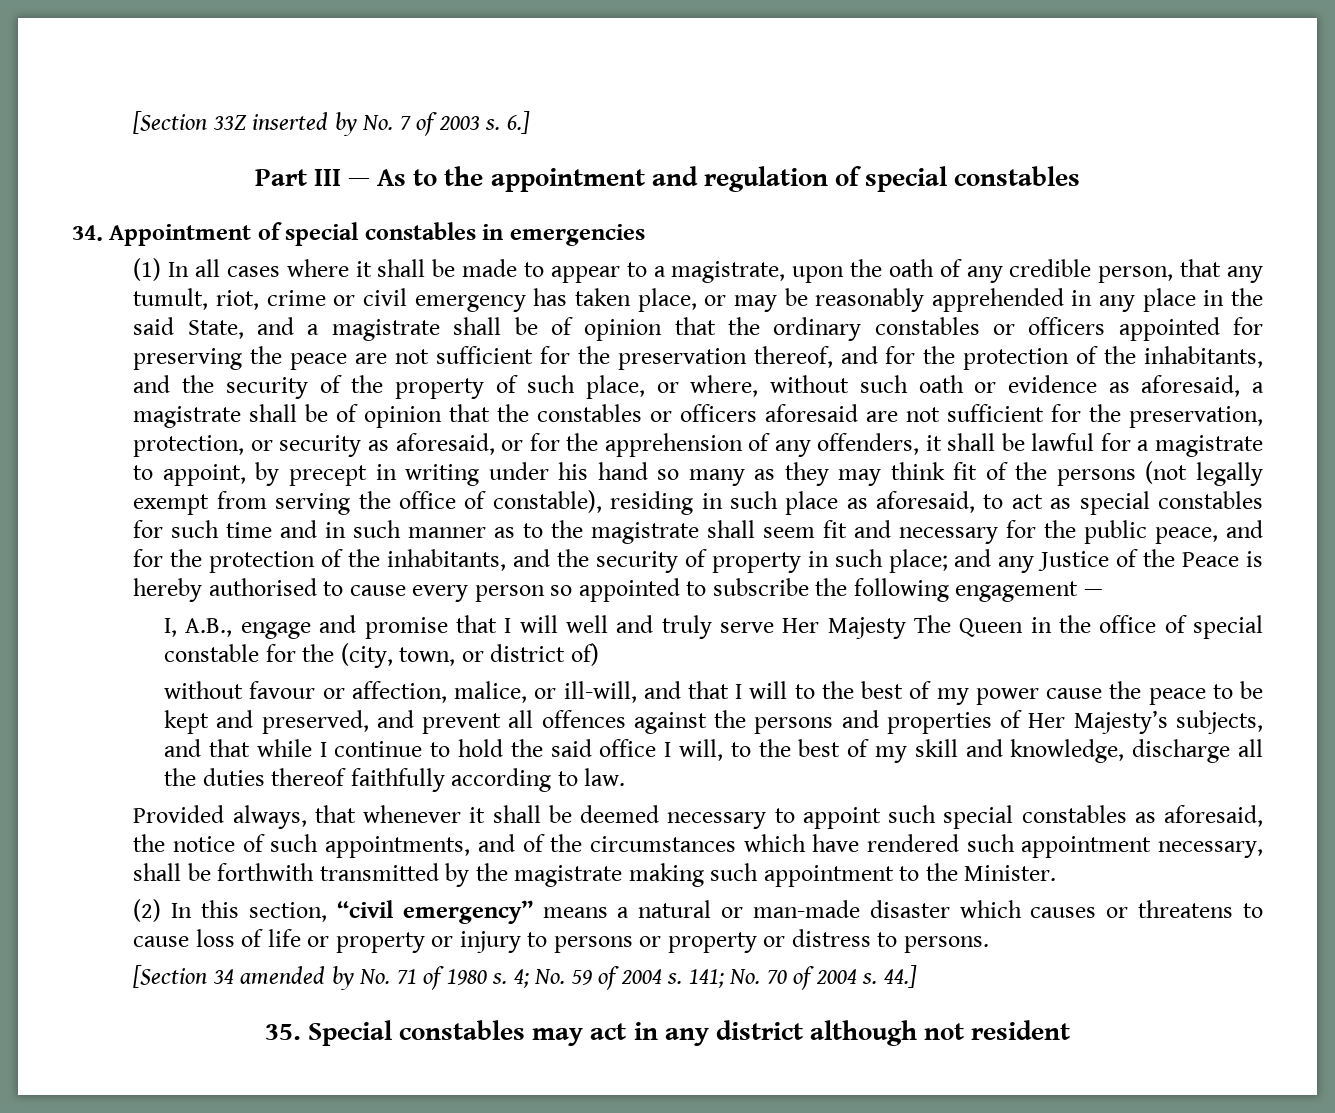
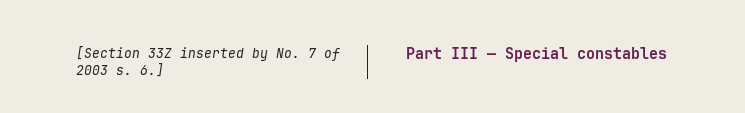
[377,166,1081,192] [72,222,645,246] [133,258,1263,283] [133,288,1263,312] [133,317,1263,341] [133,346,1263,370] [133,375,1265,399] [133,404,1263,428] [133,433,1263,457] [133,461,1264,486] [133,490,1263,515] [133,520,1263,544] [133,549,1263,573] [133,578,1103,602] [164,615,1263,639] [164,643,599,668] [164,681,1263,705] [164,710,1263,734] [164,739,1263,763] [164,768,626,792] [133,805,1263,829] [133,834,1263,858] [133,863,1057,887] [133,899,1263,924] [133,929,989,953] [133,965,917,990] [264,1020,1071,1046] As to the appointment and regulation of special constables // 34. Appointment of special constables in emergencies // (1) In all cases where it shall be made to appear to a magistrate, upon the oath of any credible person, that any tumult, riot, crime or civil emergency has taken place, or may be reasonably apprehended in any place in the said State, and a magistrate shall be of opinion that the ordinary constables or officers appointed for preserving the peace are not sufficient for the preservation thereof, and for the protection of the inhabitants, and the security of the property of such place, or where, without such oath or evidence as aforesaid, a magistrate shall be of opinion that the constables or officers aforesaid are not sufficient for the preservation, protection, or security as aforesaid, or for the apprehension of any offenders, it shall be lawful for a magistrate to appoint, by precept in writing under his hand so many as they may think fit of the persons (not legally exempt from serving the office of constable), residing in such place as aforesaid, to act as special constables for such time and in such manner as to the magistrate shall seem fit and necessary for the public peace, and for the protection of the inhabitants, and the security of property in such place; and any Justice of the Peace is hereby authorised to cause every person so appointed to subscribe the following engagement — // I, A.B., engage and promise that I will well and truly serve Her Majesty The Queen in the office of special constable for the (city, town, or district of) // without favour or affection, malice, or ill-will, and that I will to the best of my power cause the peace to be kept and preserved, and prevent all offences against the persons and properties of Her Majesty’s subjects, and that while I continue to hold the said office I will, to the best of my skill and knowledge, discharge all the duties thereof faithfully according to law. // Provided always, that whenever it shall be deemed necessary to appoint such special constables as aforesaid, the notice of such appointments, and of the circumstances which have rendered such appointment necessary, shall be forthwith transmitted by the magistrate making such appointment to the Minister. // (2) In this section, “civil emergency” means a natural or man-made disaster which causes or threatens to cause loss of life or property or injury to persons or property or distress to persons. // [Section 34 amended by No. 71 of 1980 s. 4; No. 59 of 2004 s. 141; No. 70 of 2004 s. 44.] // 35. Special constables may act in any district although not resident -> [505,47,667,62] Special constables

